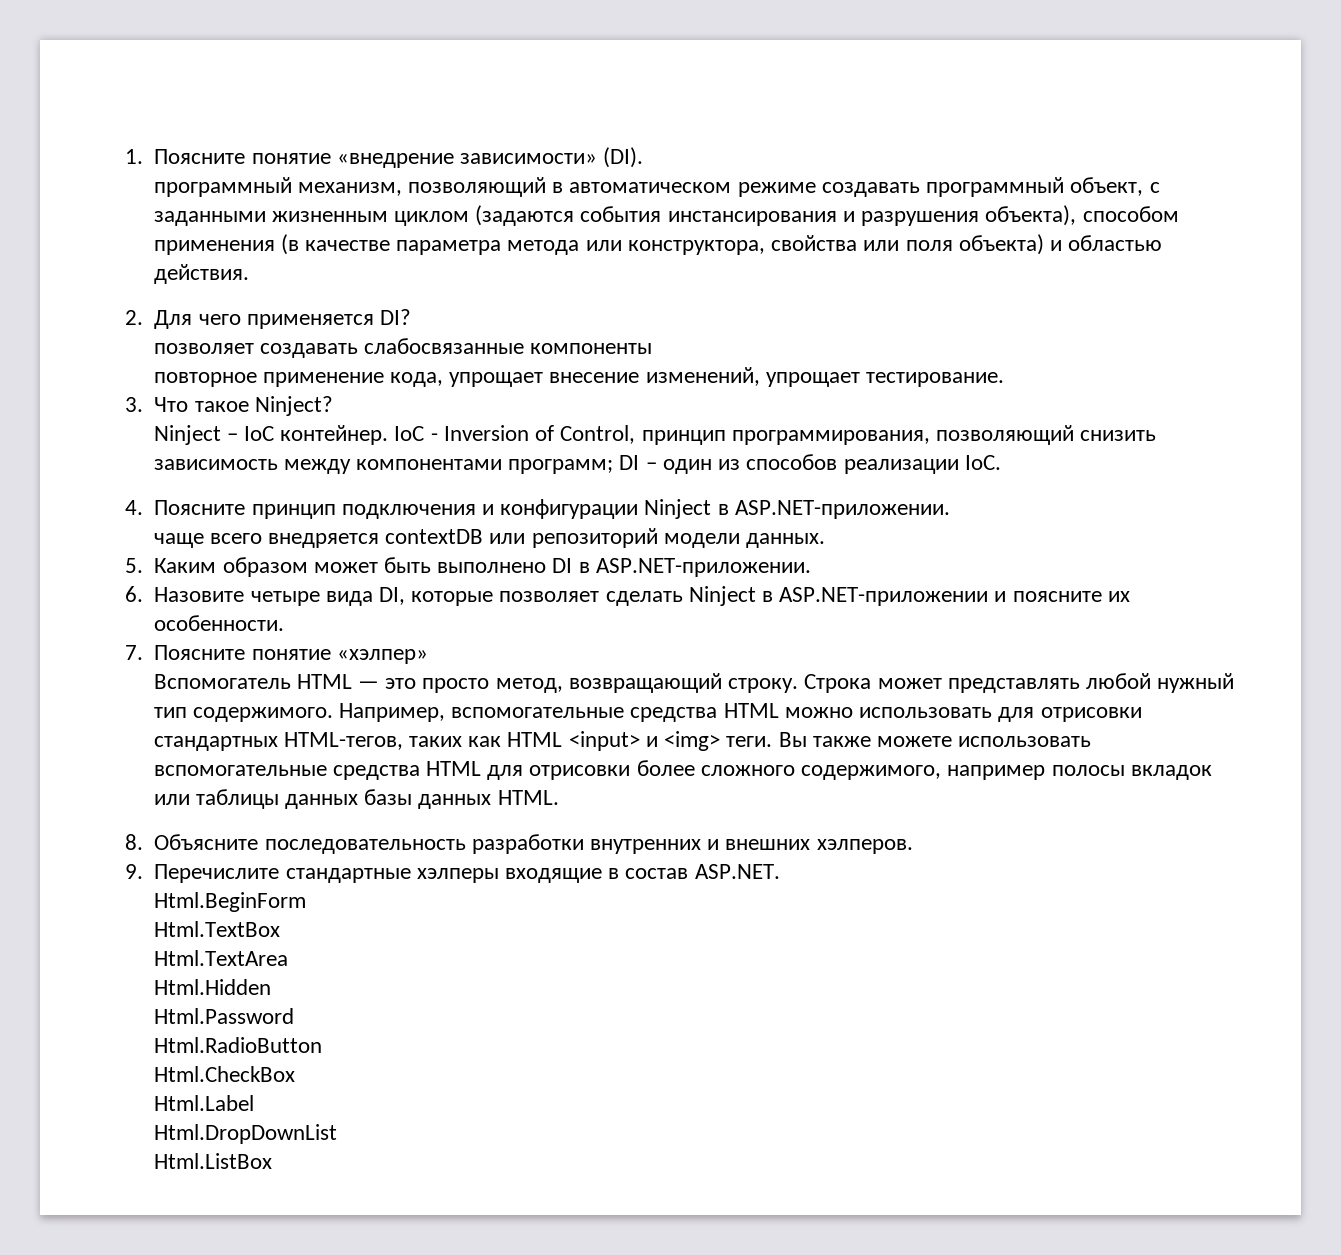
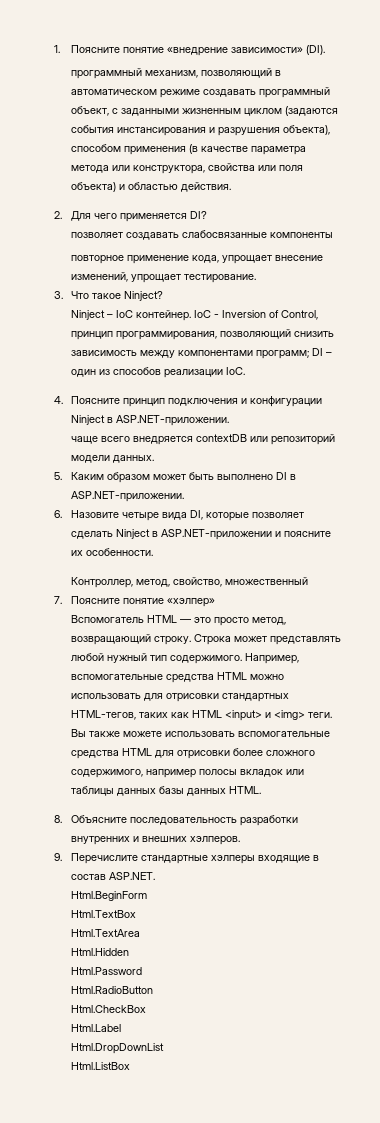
(285, 623) none -> [70,577,308,588] // Контроллер, метод, свойство, множественный

